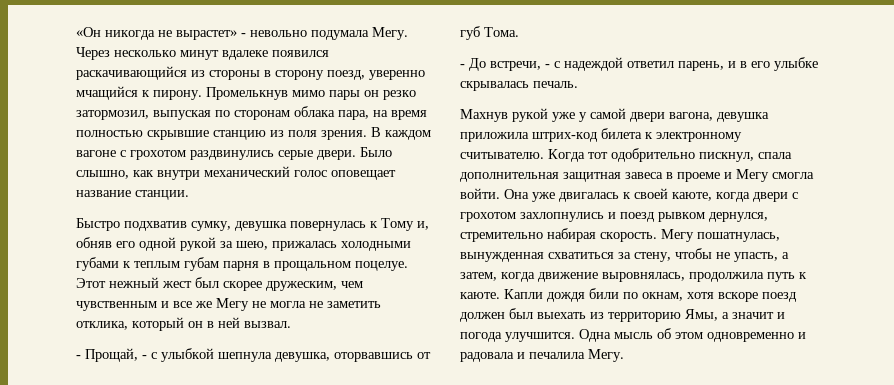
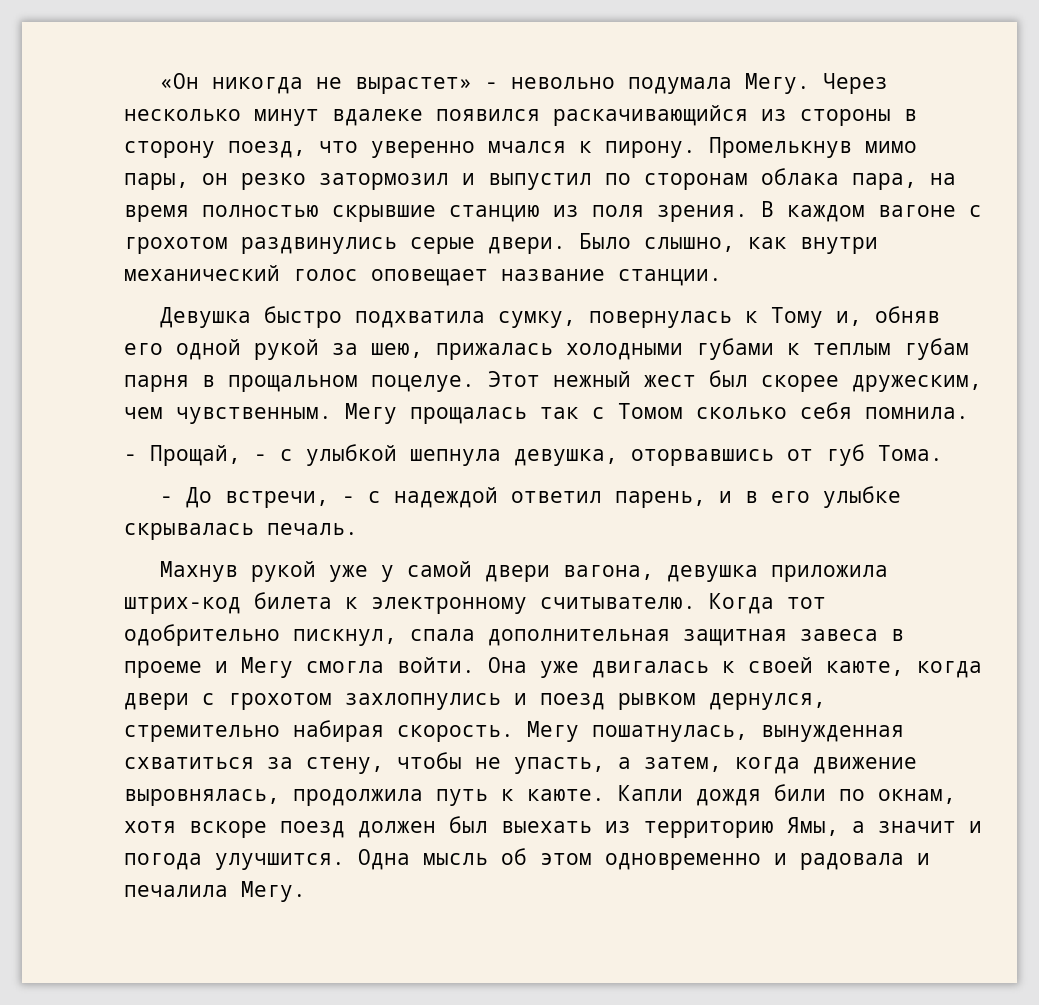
[369,70,425,80] [76,86,138,100] уверенно мчащийся -> [319,141,566,158] что уверенно мчался
[329,90,360,100] пары -> [124,173,189,190] пары,
[76,110,211,120] затормозил, выпуская -> [319,173,592,190] затормозил и выпустил
[76,218,287,231] Быстро подхватив сумку, девушка -> [160,306,577,328] Девушка быстро подхватила сумку,
[76,298,381,311] [76,317,291,331] чувственным и все же Мегу не могла не заметить отклика, который он в ней вызвал. -> [176,402,969,424] чувственным. Мегу прощалась так с Томом сколько себя помнила.

